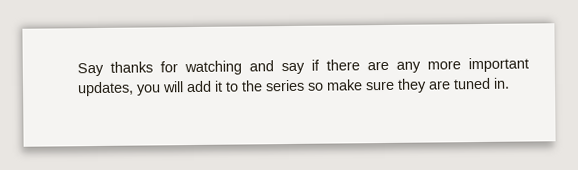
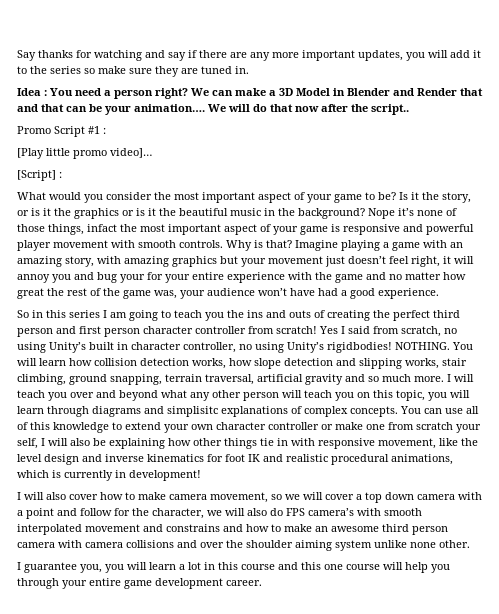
(510, 83) none -> [17,88,483,99] [17,104,409,115] [17,126,106,137] [17,148,152,159] [17,170,62,181] [17,192,471,203] [17,208,457,219] [17,224,474,235] [17,240,463,251] [17,256,474,267] [17,272,466,283] [17,288,439,299] [17,310,460,321] [17,326,457,337] [17,342,473,353] [17,358,467,369] [17,374,474,385] [17,390,470,401] [17,406,479,417] [17,422,481,433] [17,438,478,449] [17,454,453,465] [17,470,201,481] [17,492,482,503] [17,508,422,519] [17,524,448,535] [17,540,470,551] [17,562,450,573] [17,578,262,589] // Idea : You need a person right? We can make a 3D Model in Blender and Render that and that can be your animation…. We will do that now after the script.. // Promo Script #1 : // [Play little promo video]… // [Script] : // What would you consider the most important aspect of your game to be? Is it the story, or is it the graphics or is it the beautiful music in the background? Nope it’s none of those things, infact the most important aspect of your game is responsive and powerful player movement with smooth controls. Why is that? Imagine playing a game with an amazing story, with amazing graphics but your movement just doesn’t feel right, it will annoy you and bug your for your entire experience with the game and no matter how great the rest of the game was, your audience won’t have had a good experience. // So in this series I am going to teach you the ins and outs of creating the perfect third person and first person character controller from scratch! Yes I said from scratch, no using Unity’s built in character controller, no using Unity’s rigidbodies! NOTHING. You will learn how collision detection works, how slope detection and slipping works, stair climbing, ground snapping, terrain traversal, artificial gravity and so much more. I will teach you over and beyond what any other person will teach you on this topic, you will learn through diagrams and simplisitc explanations of complex concepts. You can use all of this knowledge to extend your own character controller or make one from scratch your self, I will also be explaining how other things tie in with responsive movement, like the level design and inverse kinematics for foot IK and realistic procedural animations, which is currently in development! // I will also cover how to make camera movement, so we will cover a top down camera with a point and follow for the character, we will also do FPS camera’s with smooth interpolated movement and constrains and how to make an awesome third person camera with camera collisions and over the shoulder aiming system unlike none other. // I guarantee you, you will learn a lot in this course and this one course will help you through your entire game development career.

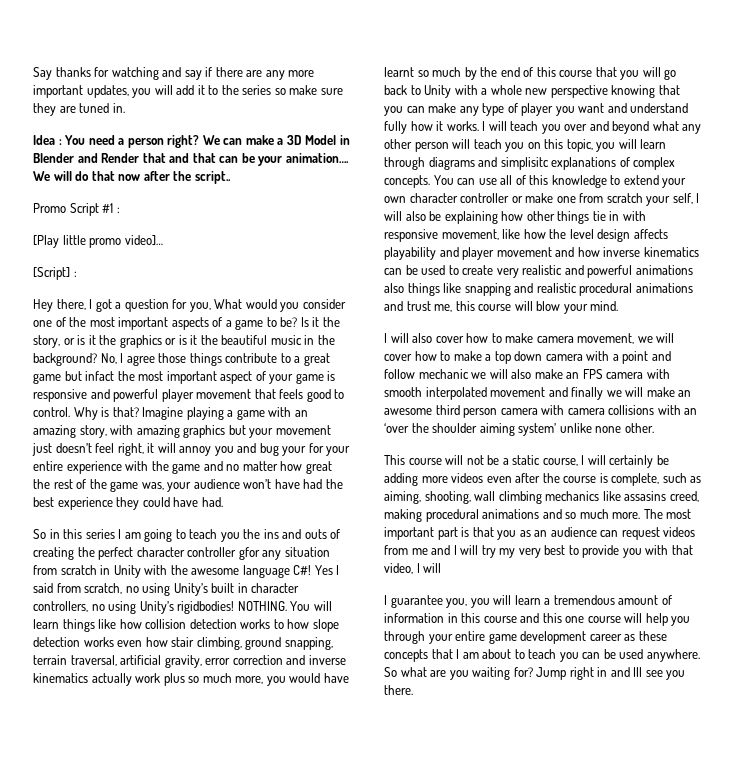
(62, 175) none -> [33,299,211,312] Hey there, I got a question for you,
[154,192,332,203] the most important aspect of your -> [33,317,232,330] one of the most important aspects of a
[368,208,457,219] [17,224,84,235] Nope it’s none of those things, -> [100,353,330,366] [33,371,82,384] No, I agree those things contribute to a great game but
[111,240,223,248] with smooth controls. -> [254,389,345,402] [33,407,70,417] that feels good to control.
[341,288,439,299] a good experience. -> [325,479,343,489] [33,497,223,510] the best experience they could have had.
[433,310,460,318] [17,326,317,337] third person and first person character controller from scratch! -> [136,547,330,560] [33,565,312,578] character controller gfor any situation from scratch in Unity with the awesome language C#!
[183,342,236,353] controller, -> [33,601,88,612] controllers,
(66, 362) none -> [62,619,117,632] things like
[192,358,226,369] works, -> [240,619,284,629] works to
[336,358,439,369] and slipping works, -> [83,637,168,647] works even how
[305,374,444,385] gravity and so much more. -> [164,655,346,668] [33,673,349,686] [384,67,677,80] [384,85,680,98] [384,103,689,116] [384,121,479,134] gravity, error correction and inverse kinematics actually work plus so much more, you would have learnt so much by the end of this course that you will go back to Unity with a whole new perspective knowing that you can make any type of player you want and understand fully how it works.
(458, 442) none -> [523,229,546,239] how
[82,454,453,465] [17,470,201,481] and inverse kinematics for foot IK and realistic procedural animations, which is currently in development! -> [633,229,668,239] [384,247,699,260] [384,265,693,278] [384,283,693,296] [384,301,619,314] affects playability and player movement and how inverse kinematics can be used to create very realistic and powerful animations also things like snapping and realistic procedural animations and trust me, this course will blow your mind.
[271,494,282,500] so -> (635, 338) none
(354, 497) none -> [414,351,482,361] how to make
[114,508,354,519] for the character, we will also do FPS camera’s -> [418,369,644,379] mechanic we will also make an FPS camera
[166,524,281,532] constrains and how to -> [571,387,644,400] finally we will
[177,540,224,548] and over -> [657,405,698,415] [384,423,409,433] with an ‘over
[335,540,372,551] system -> [518,423,557,436] system’
(470, 544) none -> [384,455,669,468] [384,473,702,486] [384,491,699,504] [384,509,692,522] [384,527,696,540] [384,545,693,558] [384,563,442,574] // This course will not be a static course, I will certainly be adding more videos even after the course is complete, such as aiming, shooting, wall climbing mechanics like assasins creed, making procedural animations and so much more. The most important part is that you as an audience can request videos from me and I will try my very best to provide you with that video, I will
[188,562,201,570] lot -> [553,595,672,605] [384,613,444,623] tremendous amount of information
[226,580,262,586] career. -> [589,631,667,641] [384,649,700,662] [384,667,686,680] [384,685,413,695] career as these concepts that I am about to teach you can be used anywhere. So what are you waiting for? Jump right in and Ill see you there.

